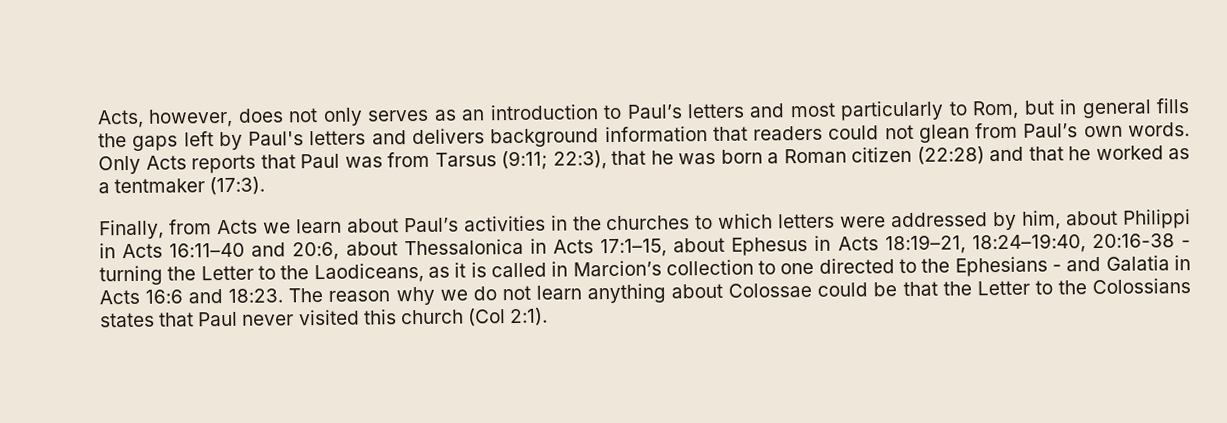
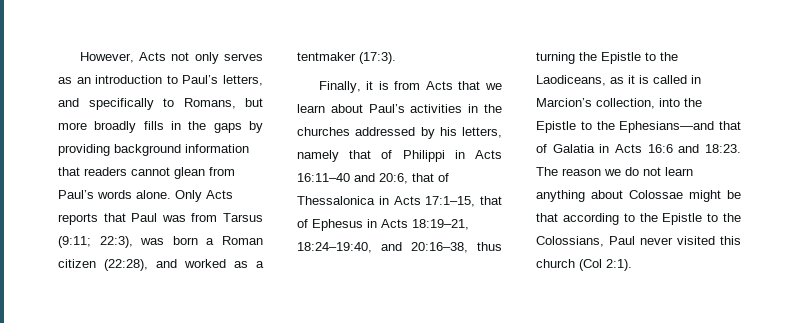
[97,108,284,129] Acts, however, does -> [79,52,166,63] However, Acts
[686,98,1191,121] [98,128,485,151] letters and most particularly to Rom, but in general fills the gaps left by Paul's letters and delivers -> [222,75,263,86] [58,98,263,110] [58,121,263,133] [58,144,110,156] letters, and specifically to Romans, but more broadly fills in the gaps by providing
[828,124,914,140] could not -> [131,167,170,176] cannot
[1083,122,1191,138] own words. -> [97,190,171,199] words alone.
[611,150,674,166] that he -> (133, 242) none
[916,146,1091,165] (22:28) and that he -> [104,259,177,271] (22:28), and
(164, 229) none -> [366,81,389,90] it is
(258, 227) none -> [458,81,481,90] that
[695,210,1119,231] to which letters were addressed by him, about -> [355,127,502,139] [297,150,393,162] addressed by his letters, namely that of
[345,241,398,256] about -> [412,173,449,182] that of
[673,237,726,253] about -> [480,196,502,205] [297,219,308,228] that of
[1091,233,1191,249] 20:16-38 - -> [381,242,502,253] and 20:16–38, thus
[200,265,254,281] Letter -> [601,52,641,64] Epistle
[665,256,1102,277] collection to one directed to the Ephesians - and -> [596,98,702,109] [536,121,741,133] [536,144,547,153] collection, into the Epistle to the Ephesians—and that of
[395,286,435,306] why -> (601, 172) none
[817,282,869,297] could -> [689,190,721,202] might
[942,278,1191,296] [100,312,195,328] the Letter to the Colossians states that -> [562,213,741,225] [536,236,604,247] according to the Epistle to the Colossians,

